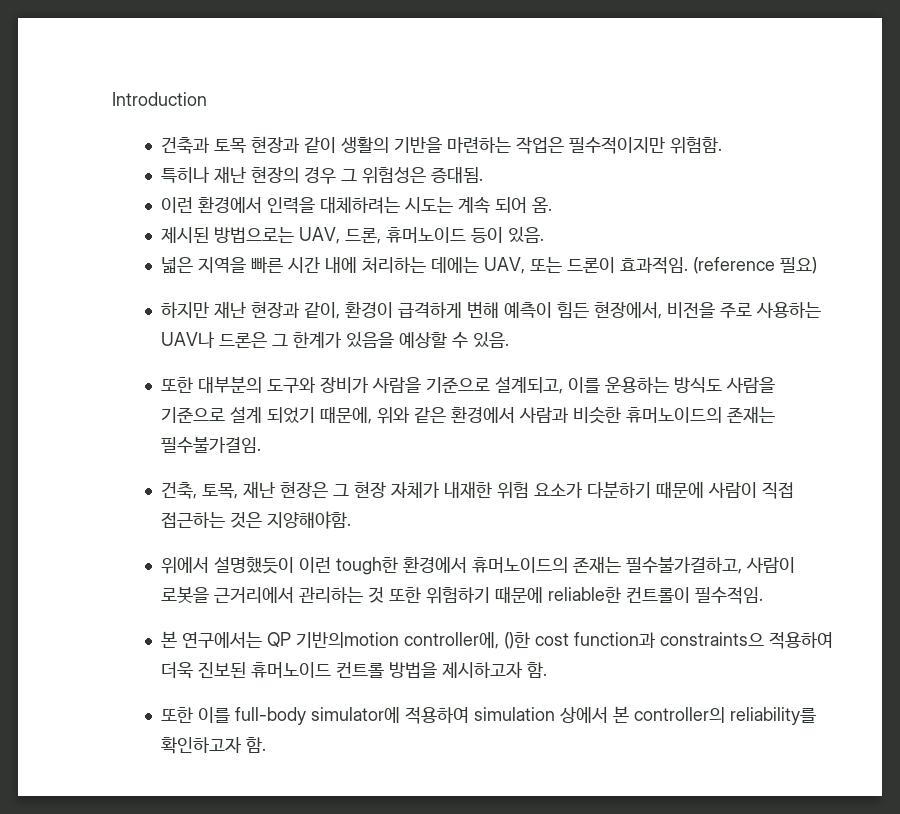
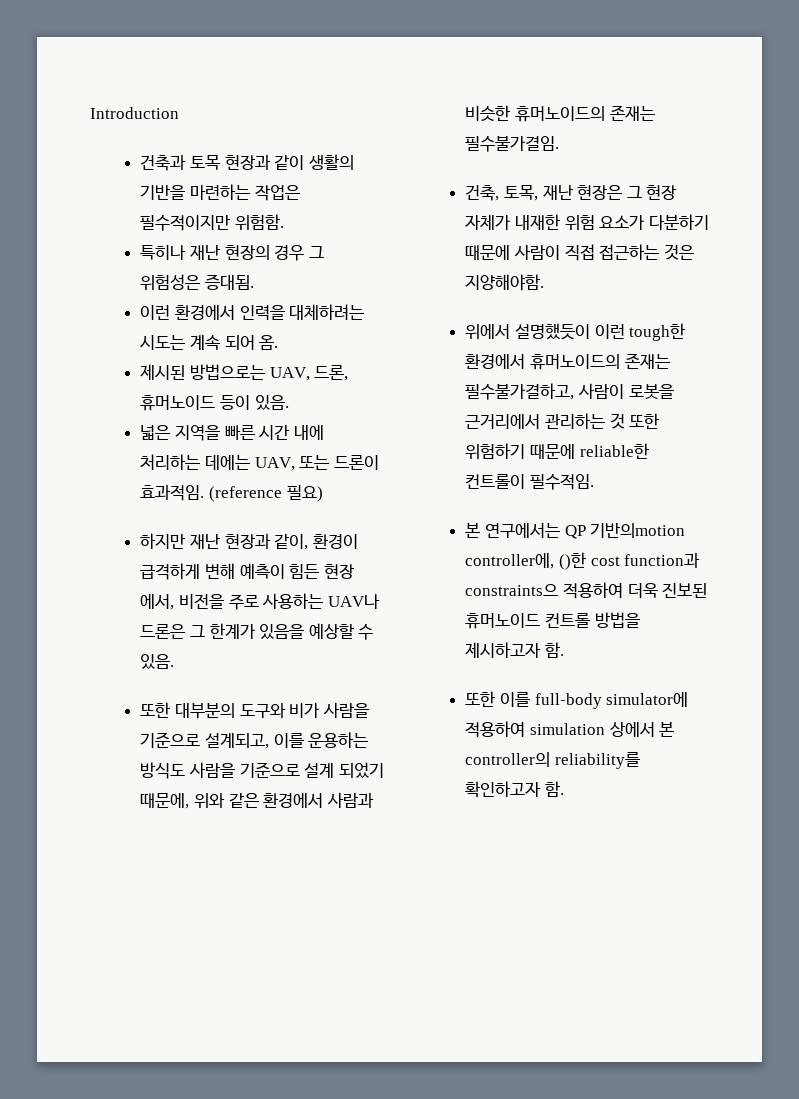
[593,301,662,319] 현장에서, -> [323,564,354,579] [140,594,175,610] 현장 에서,
[319,377,369,393] 장비가 -> [289,703,321,718] 비가

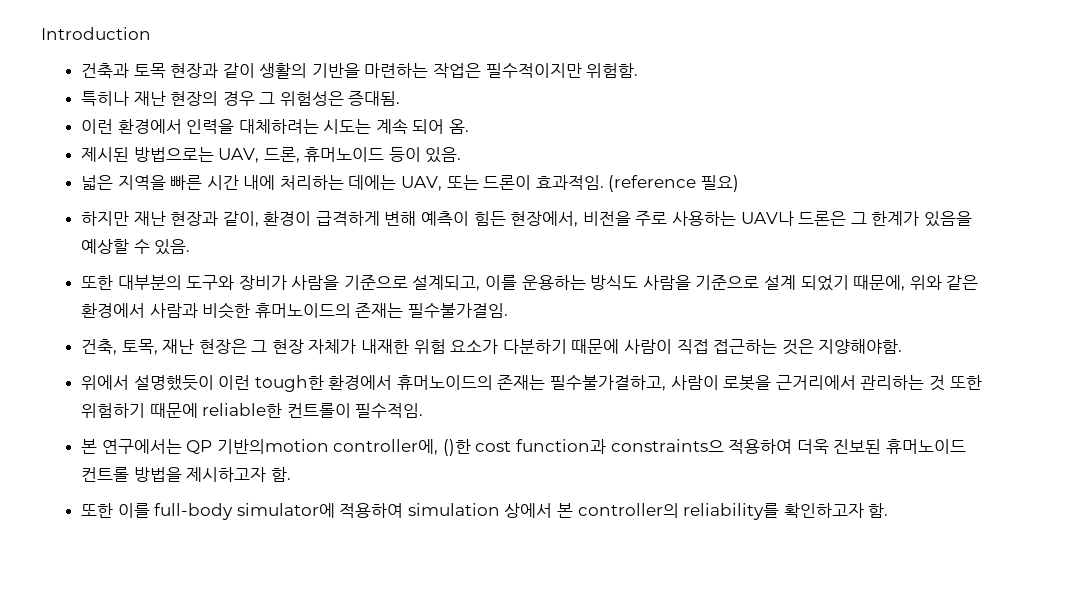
[323,564,354,579] [140,594,175,610] 현장 에서, -> [510,211,579,227] 현장에서,
[289,703,321,718] 비가 -> [238,275,287,290] 장비가

